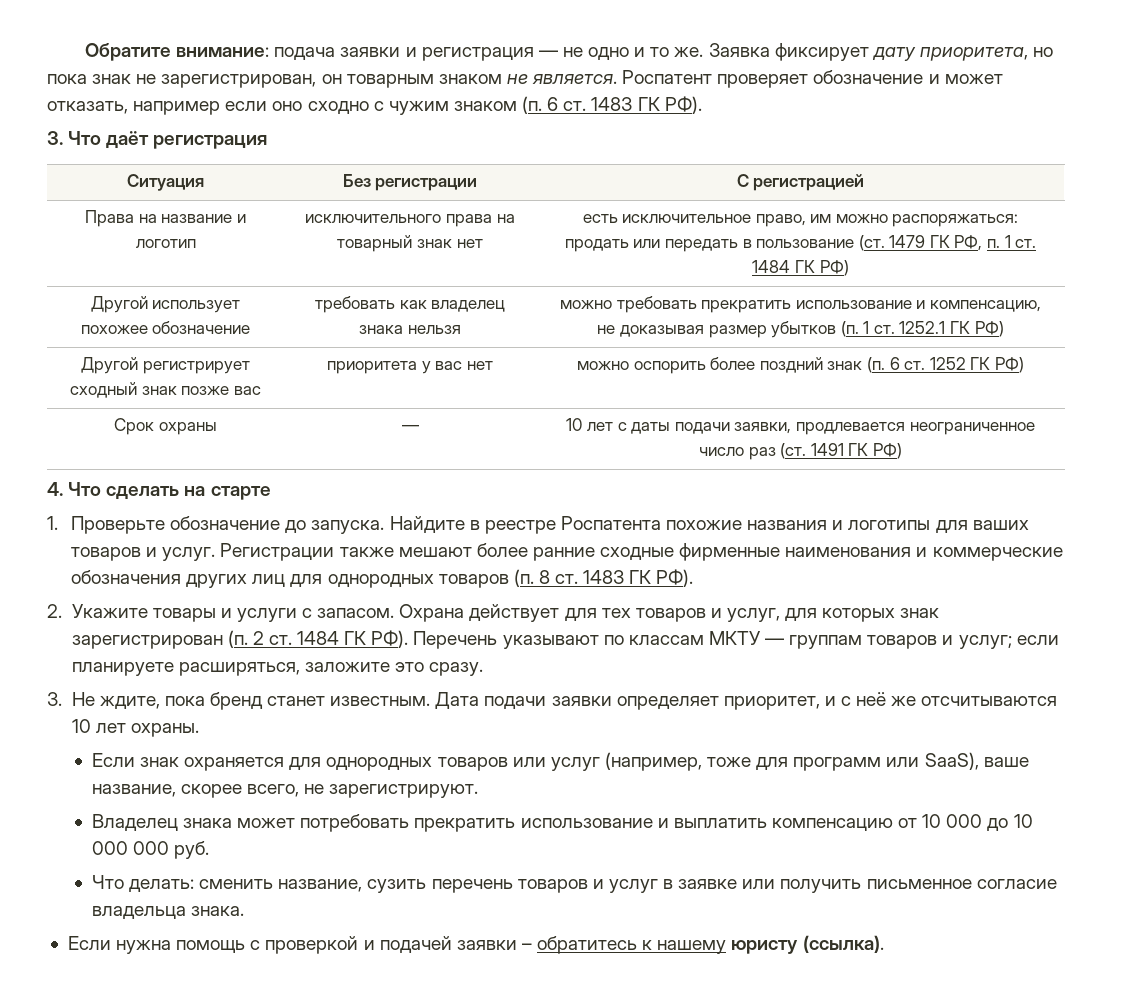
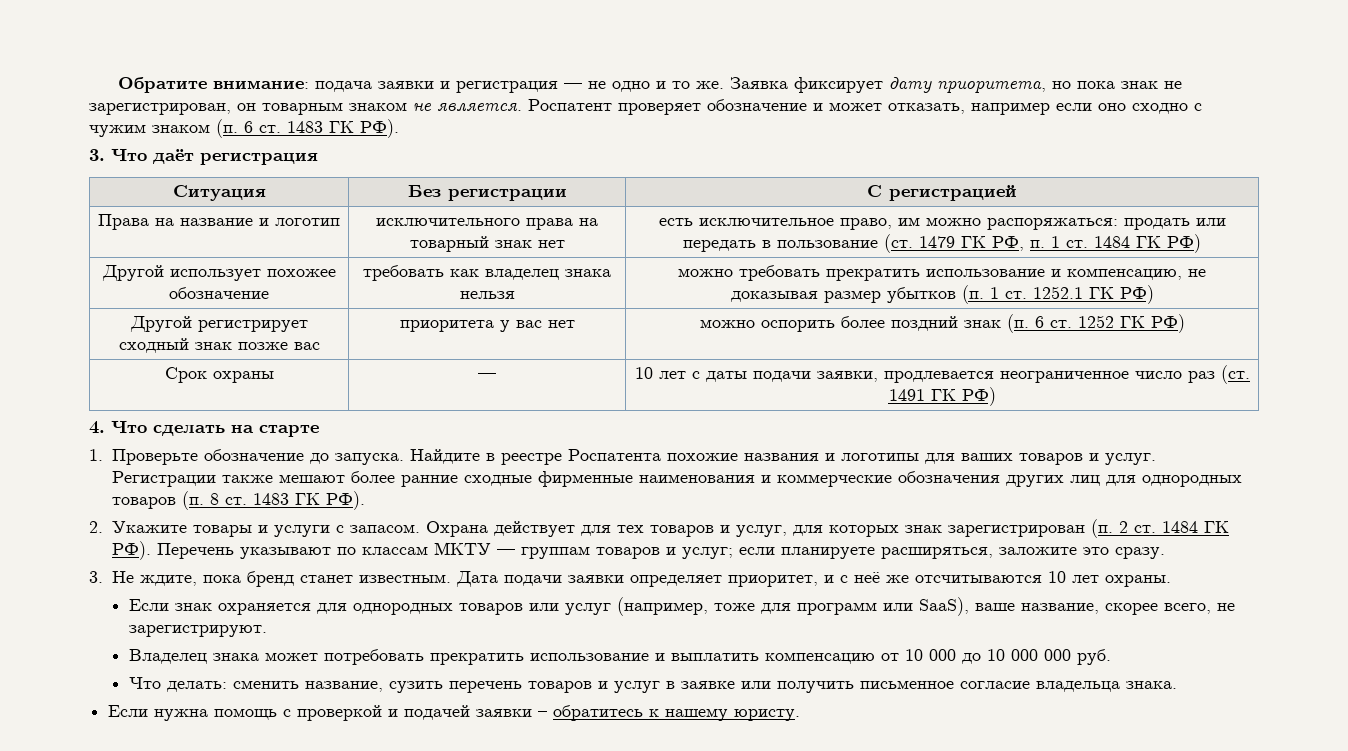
[731,935,884,954] юристу (ссылка). -> [734,709,801,721] юристу.

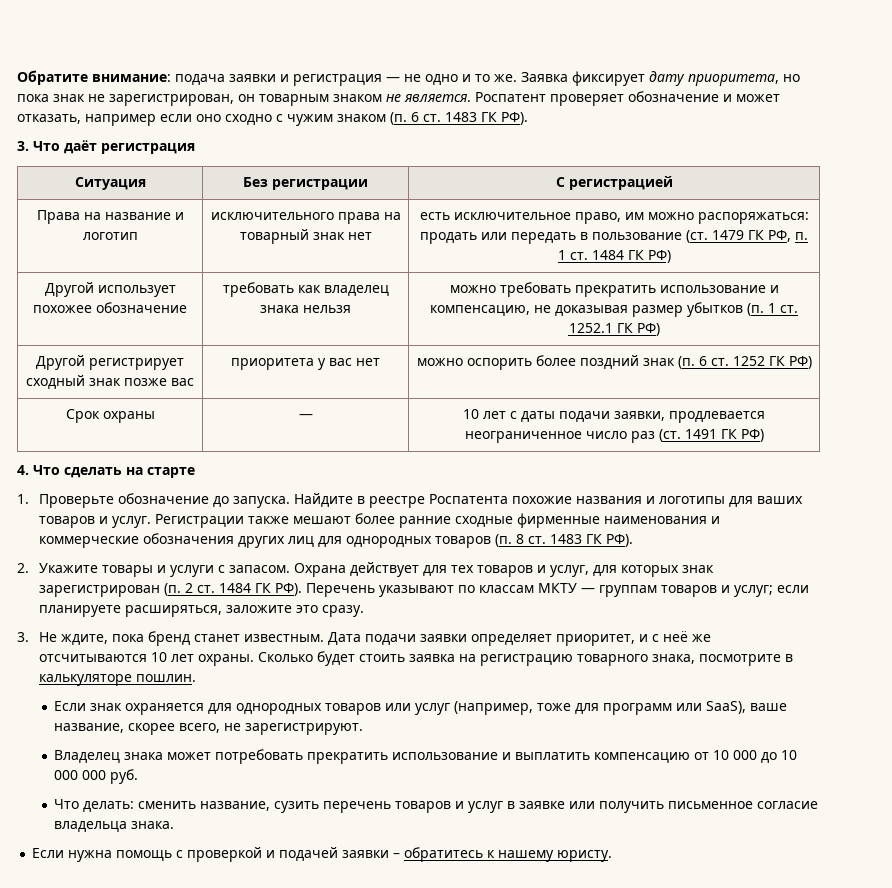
(1171, 581) none -> [257,651,793,666] [38,674,196,686] Сколько будет стоить заявка на регистрацию товарного знака, посмотрите в калькуляторе пошлин.

